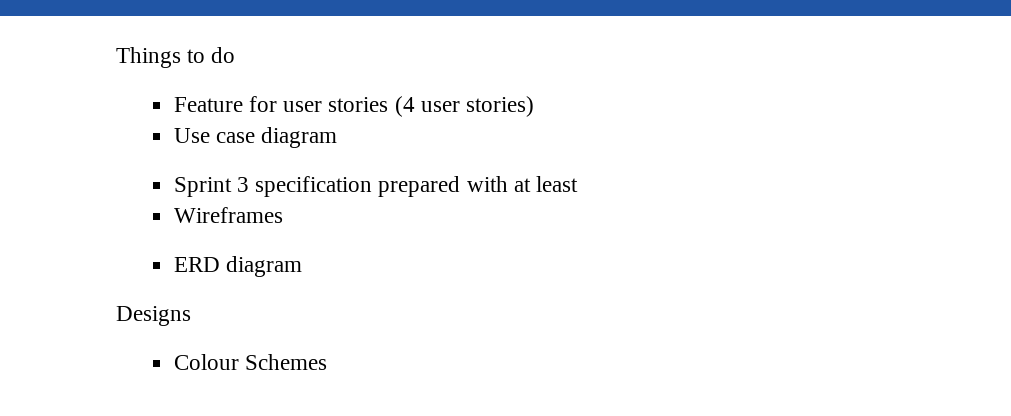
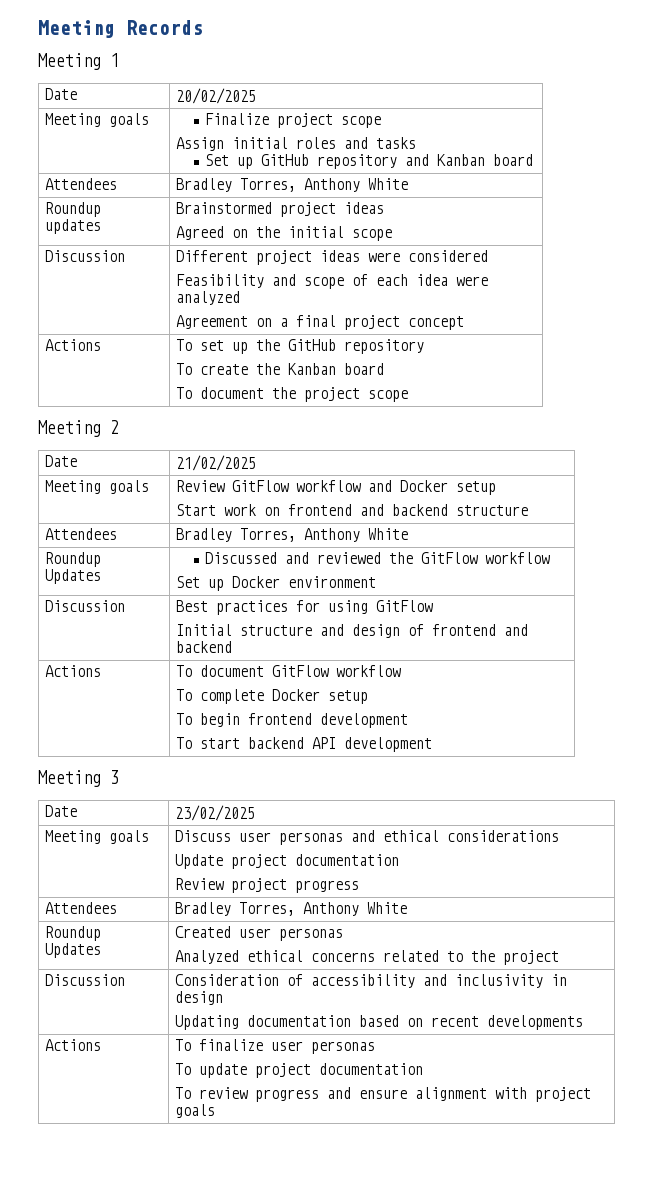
[116,47,236,68] [173,96,534,117] [173,127,338,148] [173,176,578,197] [173,207,283,223] [173,256,302,277] [116,306,191,326] [173,354,327,370] Things to do // Feature for user stories (4 user stories) // Use case diagram // Sprint 3 specification prepared with at least // Wireframes // ERD diagram // Designs // Colour Schemes -> [38,20,203,38] [38,53,119,70] [44,88,77,100] [175,88,256,104] [44,113,149,127] [204,113,381,128] [175,137,416,151] [204,154,533,169] [44,178,117,190] [175,178,408,192] [44,202,101,217] [44,219,101,234] [175,202,384,217] [175,226,392,241] [44,250,125,262] [175,250,488,265] [175,274,488,289] [175,291,240,305] [175,315,464,330] [44,339,101,351] [175,339,424,354] [175,363,384,375] [175,387,408,402] [38,420,119,437] [44,455,77,467] [175,455,256,471] [44,480,149,494] [175,480,496,495] [175,504,528,516] [44,528,117,540] [175,528,408,542] [44,552,101,567] [44,569,101,584] [204,552,550,564] [175,576,376,591] [44,600,125,612] [175,600,433,615] [175,624,528,638] [175,641,232,653] [44,665,101,677] [175,665,401,677] [175,689,368,704] [175,713,408,728] [175,737,432,752] [38,770,119,787] [44,805,77,817] [174,805,255,821] [44,830,149,844] [174,830,559,845] [174,854,399,869] [174,878,359,893] [44,902,117,914] [174,902,407,916] [44,926,101,941] [44,943,101,958] [174,926,343,941] [174,950,559,965] [44,974,125,986] [174,974,567,988] [174,991,223,1005] [174,1015,583,1030] [44,1039,101,1051] [174,1039,375,1054] [174,1063,423,1078] [174,1087,591,1102] [174,1104,215,1118] Meeting Records // Meeting 1 // Date | 20/02/2025 // Meeting goals | Finalize project scope // Assign initial roles and tasks // Set up GitHub repository and Kanban board // Attendees | Bradley Torres, Anthony White // Roundup updates | Brainstormed project ideas // Agreed on the initial scope // Discussion | Different project ideas were considered // Feasibility and scope of each idea were analyzed // Agreement on a final project concept // Actions | To set up the GitHub repository // To create the Kanban board // To document the project scope // Meeting 2 // Date | 21/02/2025 // Meeting goals | Review GitFlow workflow and Docker setup // Start work on frontend and backend structure // Attendees | Bradley Torres, Anthony White // Roundup Updates | Discussed and reviewed the GitFlow workflow // Set up Docker environment // Discussion | Best practices for using GitFlow // Initial structure and design of frontend and backend // Actions | To document GitFlow workflow // To complete Docker setup // To begin frontend development // To start backend API development // Meeting 3 // Date | 23/02/2025 // Meeting goals | Discuss user personas and ethical considerations // Update project documentation // Review project progress // Attendees | Bradley Torres, Anthony White // Roundup Updates | Created user personas // Analyzed ethical concerns related to the project // Discussion | Consideration of accessibility and inclusivity in design // Updating documentation based on recent developments // Actions | To finalize user personas // To update project documentation // To review progress and ensure alignment with project goals

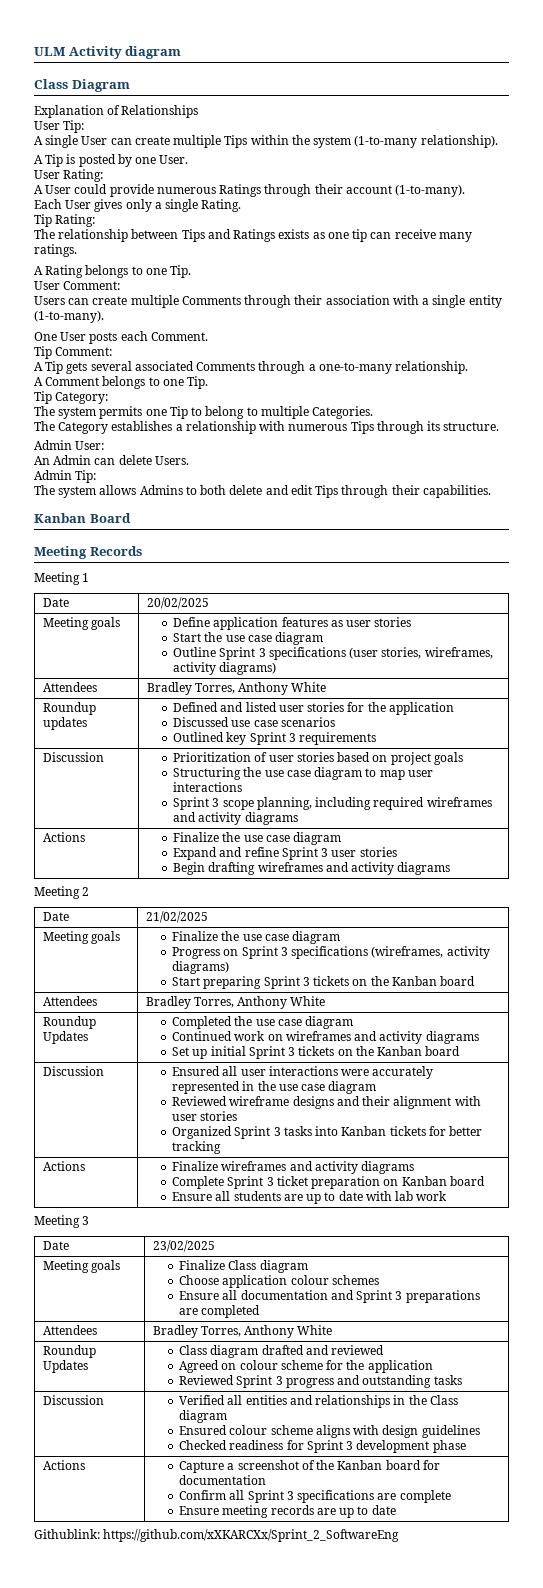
(38, 29) none -> [34,46,182,59] [34,79,130,92] [34,105,199,118] [34,120,85,133] [34,135,498,148] [34,154,189,167] [34,169,104,182] [34,184,466,197] [34,199,242,212] [34,214,96,227] [34,229,472,242] [34,244,77,257] [34,265,192,278] [34,281,121,290] [34,295,502,308] [34,310,104,323] [34,331,208,344] [34,346,113,359] [34,361,469,374] [34,376,209,389] [34,391,109,404] [34,406,374,419] [34,421,500,434] [34,440,105,450] [34,455,189,465] [34,470,97,483] [34,485,491,498] [34,513,131,523] ULM Activity diagram // Class Diagram // Explanation of Relationships // User Tip: // A single User can create multiple Tips within the system (1-to-many relationship). // A Tip is posted by one User. // User Rating: // A User could provide numerous Ratings through their account (1-to-many). // Each User gives only a single Rating. // Tip Rating: // The relationship between Tips and Ratings exists as one tip can receive many ratings. // A Rating belongs to one Tip. // User Comment: // Users can create multiple Comments through their association with a single entity (1-to-many). // One User posts each Comment. // Tip Comment: // A Tip gets several associated Comments through a one-to-many relationship. // A Comment belongs to one Tip. // Tip Category: // The system permits one Tip to belong to multiple Categories. // The Category establishes a relationship with numerous Tips through its structure. // Admin User: // An Admin can delete Users. // Admin Tip: // The system allows Admins to both delete and edit Tips through their capabilities. // Kanban Board //
[204,113,381,128] [175,137,416,151] [204,154,429,169] Finalize project scope // Assign initial roles and tasks // Set up GitHub repository and -> [173,617,412,630] [173,632,324,645] [173,647,493,660] [173,662,277,675] [42,682,97,692] [146,682,327,695] [42,702,96,715] [42,717,87,730] [173,702,454,715] [173,717,335,727] [173,732,377,745] [42,752,104,762] [173,752,463,765] [173,767,433,780] [173,782,243,792] [173,797,492,810] [173,812,298,825] [42,832,85,842] [173,832,342,845] [173,847,397,860] [173,862,451,875] [34,886,90,899] [42,912,69,921] [145,911,208,923] [42,931,120,944] [172,931,341,944] [172,946,490,959] [172,961,230,974] [172,976,389,989] Define application features as user stories // Start the use case diagram // Outline Sprint 3 specifications (user stories, wireframes, activity diagrams) // Attendees | Bradley Torres, Anthony White // Roundup updates | Defined and listed user stories for the application // Discussed use case scenarios // Outlined key Sprint 3 requirements // Discussion | Prioritization of user stories based on project goals // Structuring the use case diagram to map user interactions // Sprint 3 scope planning, including required wireframes and activity diagrams // Actions | Finalize the use case diagram // Expand and refine Sprint 3 user stories // Begin drafting wireframes and activity diagrams // Meeting 2 // Date | 21/02/2025 // Meeting goals | Finalize the use case diagram // Progress on Sprint 3 specifications (wireframes, activity diagrams) // Start preparing Sprint 3 tickets on the
[44,219,101,234] [175,202,384,217] [175,226,392,241] [44,250,125,262] [175,250,488,265] [175,274,488,289] [175,291,240,305] [175,315,464,330] [44,339,101,351] [175,339,424,354] [175,363,384,375] [175,387,408,402] [38,420,119,437] [44,455,77,467] [175,455,256,471] [44,480,149,494] [175,480,496,495] [175,504,528,516] [44,528,117,540] [175,528,408,542] [44,552,101,567] [44,569,101,584] [204,552,277,564] updates | Brainstormed project ideas // Agreed on the initial scope // Discussion | Different project ideas were considered // Feasibility and scope of each idea were analyzed // Agreement on a final project concept // Actions | To set up the GitHub repository // To create the Kanban board // To document the project scope // Meeting 2 // Date | 21/02/2025 // Meeting goals | Review GitFlow workflow and Docker setup // Start work on frontend and backend structure // Attendees | Bradley Torres, Anthony White // Roundup Updates | Discussed -> [42,1031,88,1044] [172,1016,354,1029] [172,1031,479,1044] [172,1046,461,1059] [42,1066,104,1076] [172,1066,434,1079] [172,1081,377,1094] [172,1096,481,1109] [172,1111,238,1121] [172,1126,482,1139] [172,1141,222,1154] [42,1161,85,1171] [172,1161,415,1174] [172,1176,485,1189] [172,1191,448,1204] [34,1215,90,1228] [42,1241,69,1250] [152,1240,215,1252] [42,1260,120,1273] [179,1260,308,1273] [179,1275,379,1288] [179,1290,480,1303] [179,1305,261,1318] [42,1325,97,1335] [152,1325,333,1338] [42,1345,96,1358] [42,1360,88,1373] [179,1345,304,1358] Updates | Completed the use case diagram // Continued work on wireframes and activity diagrams // Set up initial Sprint 3 tickets on the Kanban board // Discussion | Ensured all user interactions were accurately represented in the use case diagram // Reviewed wireframe designs and their alignment with user stories // Organized Sprint 3 tasks into Kanban tickets for better tracking // Actions | Finalize wireframes and activity diagrams // Complete Sprint 3 ticket preparation on Kanban board // Ensure all students are up to date with lab work // Meeting 3 // Date | 23/02/2025 // Meeting goals | Finalize Class diagram // Choose application colour schemes // Ensure all documentation and Sprint 3 preparations are completed // Attendees | Bradley Torres, Anthony White // Roundup Updates | Class diagram drafted
[388,552,550,564] [175,576,376,591] [44,600,125,612] [175,600,433,615] [175,624,528,638] [175,641,232,653] [44,665,101,677] [175,665,401,677] [175,689,368,704] [175,713,408,728] [175,737,432,752] [38,770,119,787] [44,805,77,817] [174,805,255,821] [44,830,149,844] [174,830,559,845] [174,854,399,869] [174,878,359,893] [44,902,117,914] [174,902,407,916] [44,926,101,941] [44,943,101,958] [174,926,343,941] [174,950,559,965] [44,974,125,986] [174,974,567,988] [174,991,223,1005] [174,1015,583,1030] [44,1039,101,1051] [174,1039,375,1054] [174,1063,423,1078] [174,1087,591,1102] [174,1104,215,1118] the GitFlow workflow // Set up Docker environment // Discussion | Best practices for using GitFlow // Initial structure and design of frontend and backend // Actions | To document GitFlow workflow // To complete Docker setup // To begin frontend development // To start backend API development // Meeting 3 // Date | 23/02/2025 // Meeting goals | Discuss user personas and ethical considerations // Update project documentation // Review project progress // Attendees | Bradley Torres, Anthony White // Roundup Updates | Created user personas // Analyzed ethical concerns related to the project // Discussion | Consideration of accessibility and inclusivity in design // Updating documentation based on recent developments // Actions | To finalize user personas // To update project documentation // To review progress and ensure alignment with project goals -> [179,1360,433,1373] [179,1375,462,1388] [42,1395,104,1405] [179,1395,458,1408] [179,1410,228,1423] [179,1425,480,1438] [179,1440,466,1453] [42,1460,85,1470] [179,1460,440,1473] [179,1475,267,1485] [179,1490,451,1503] [179,1505,396,1518] [34,1529,400,1542] // Agreed on colour scheme for the application // Reviewed Sprint 3 progress and outstanding tasks // Discussion | Verified all entities and relationships in the Class diagram // Ensured colour scheme aligns with design guidelines // Checked readiness for Sprint 3 development phase // Actions | Capture a screenshot of the Kanban board for documentation // Confirm all Sprint 3 specifications are complete // Ensure meeting records are up to date // Githublink: https://github.com/xXKARCXx/Sprint_2_SoftwareEng

